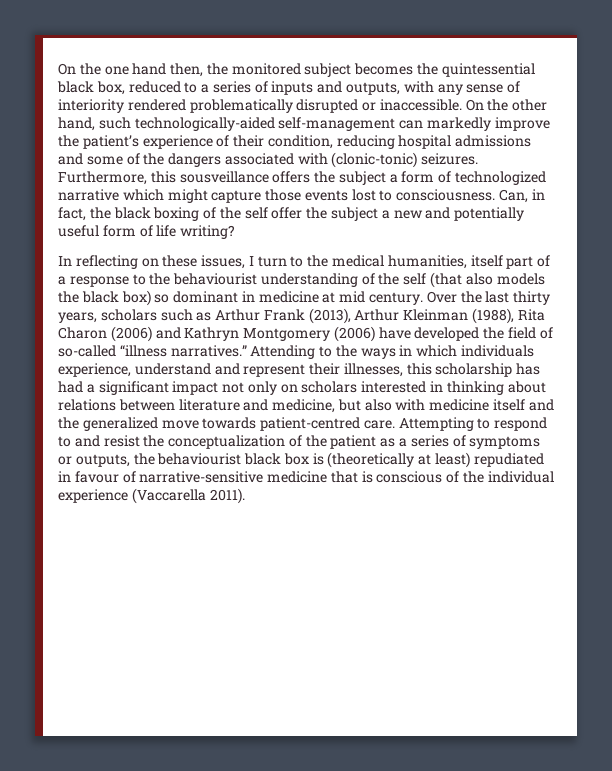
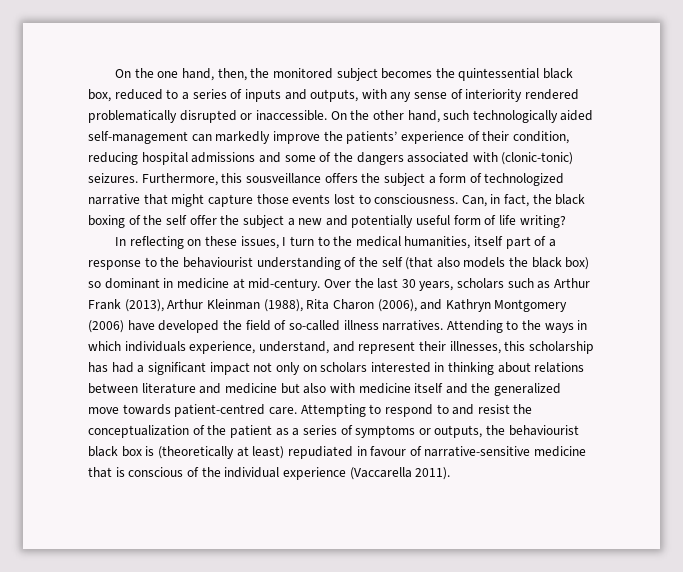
[132,63,167,75] hand -> [181,68,214,81] hand,
[134,117,275,131] technologically-aided -> [472,110,594,123] technologically aided
[82,135,139,149] patient’s -> [346,131,398,144] patients’
[122,189,164,201] which -> [143,194,168,205] that
[339,291,424,305] mid century. -> [248,278,321,291] mid-century.
[513,291,551,305] thirty -> [401,279,416,288] 30
[110,326,152,342] (2006) -> [377,299,417,312] (2006),
[119,345,247,357] “illness narratives.” -> [343,320,444,331] illness narratives.
[134,363,211,375] understand -> [258,341,329,354] understand,
[272,399,336,413] medicine, -> [224,383,277,394] medicine

